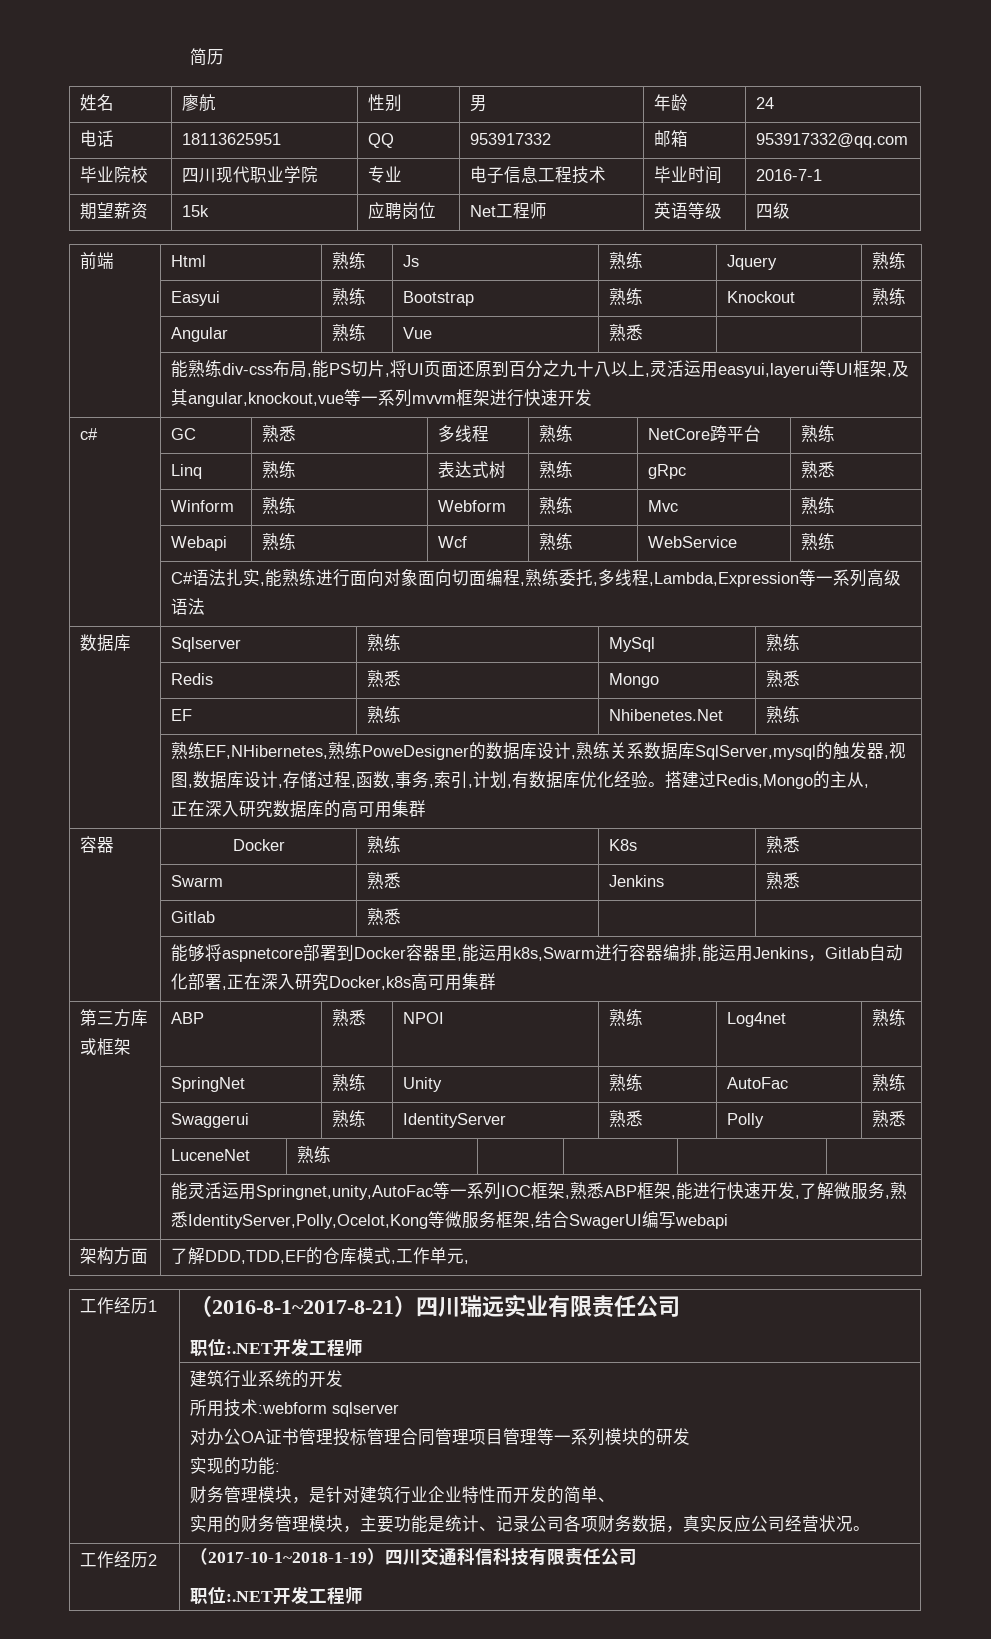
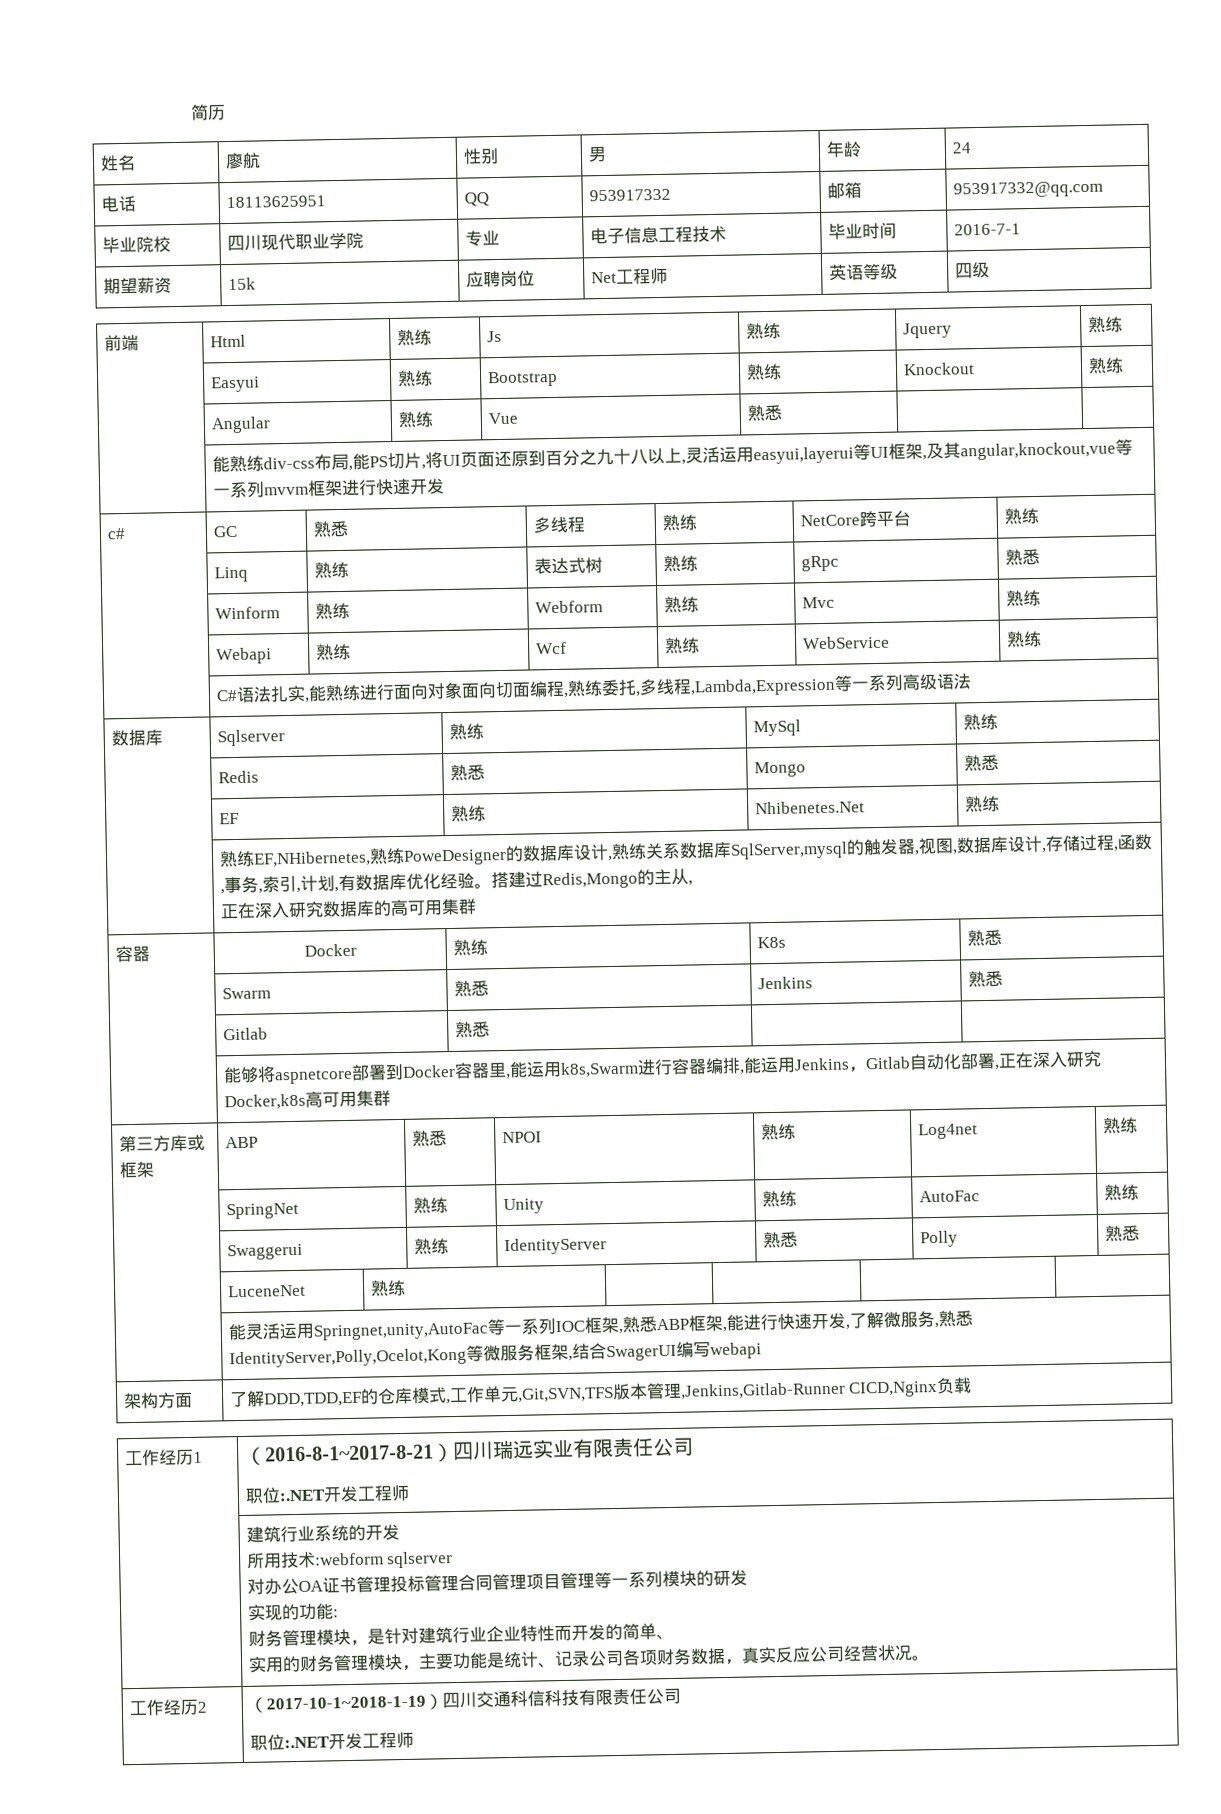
[464,1260,470,1264] , -> [516,1377,973,1403] ,Git,SVN,TFS版本管理,Jenkins,Gitlab-Runner CICD,Nginx负载

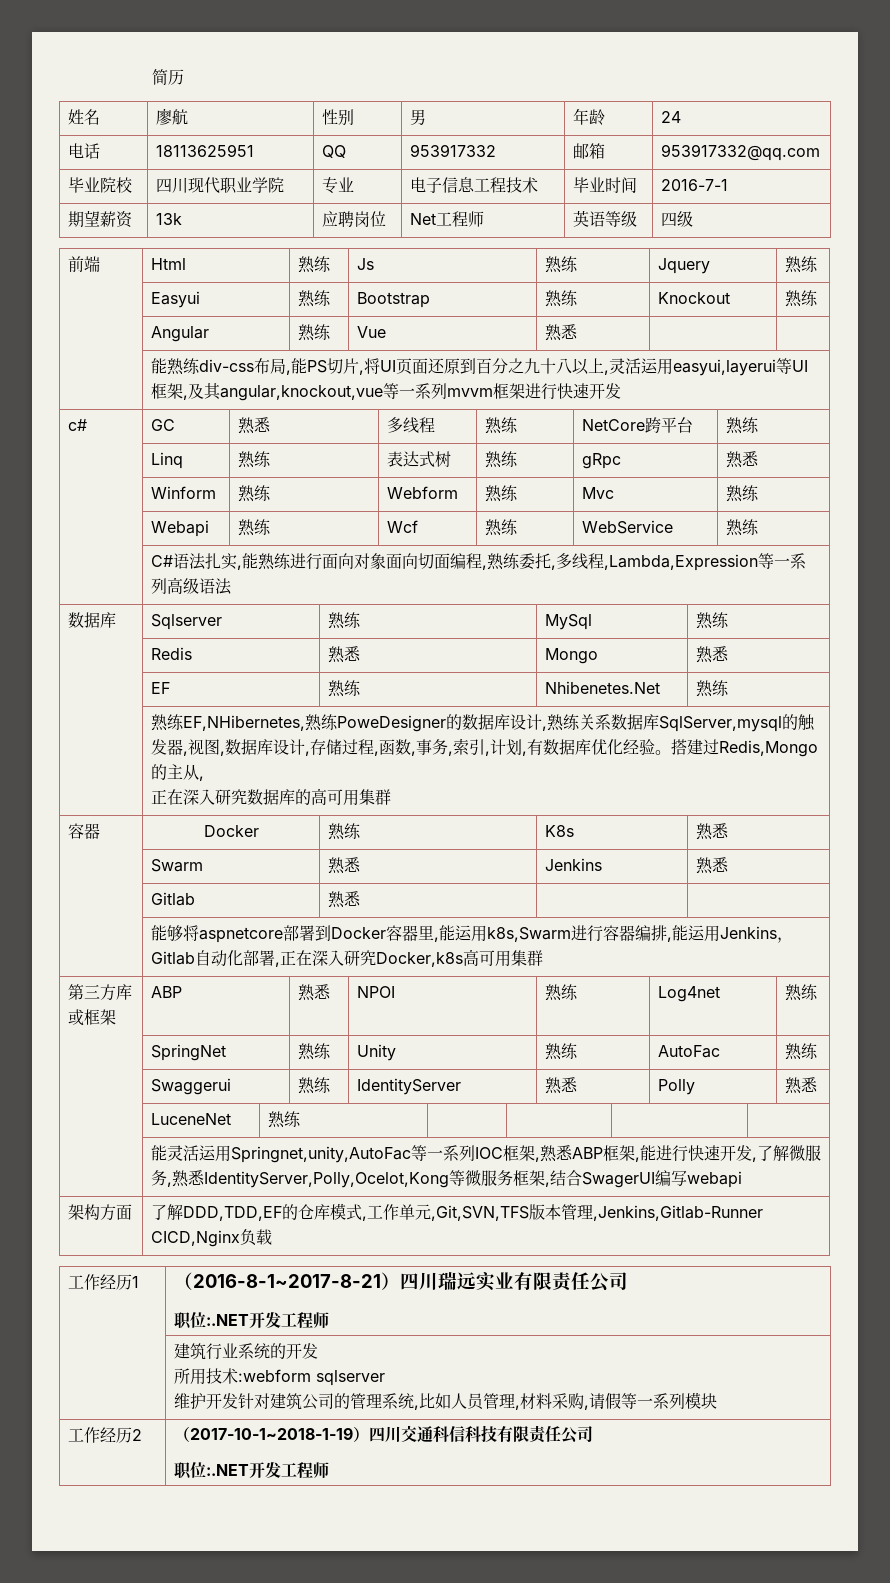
[227,277,256,291] 15k -> [155,213,182,225] 13k
[246,1569,748,1595] [246,1603,339,1621] [247,1623,674,1647] [247,1644,930,1673] 对办公OA证书管理投标管理合同管理项目管理等一系列模块的研发 // 实现的功能: // 财务管理模块，是针对建筑行业企业特性而开发的简单、 // 实用的财务管理模块，主要功能是统计、记录公司各项财务数据，真实反应公司经营状况。 -> [173,1392,717,1410] 维护开发针对建筑公司的管理系统,比如人员管理,材料采购,请假等一系列模块

